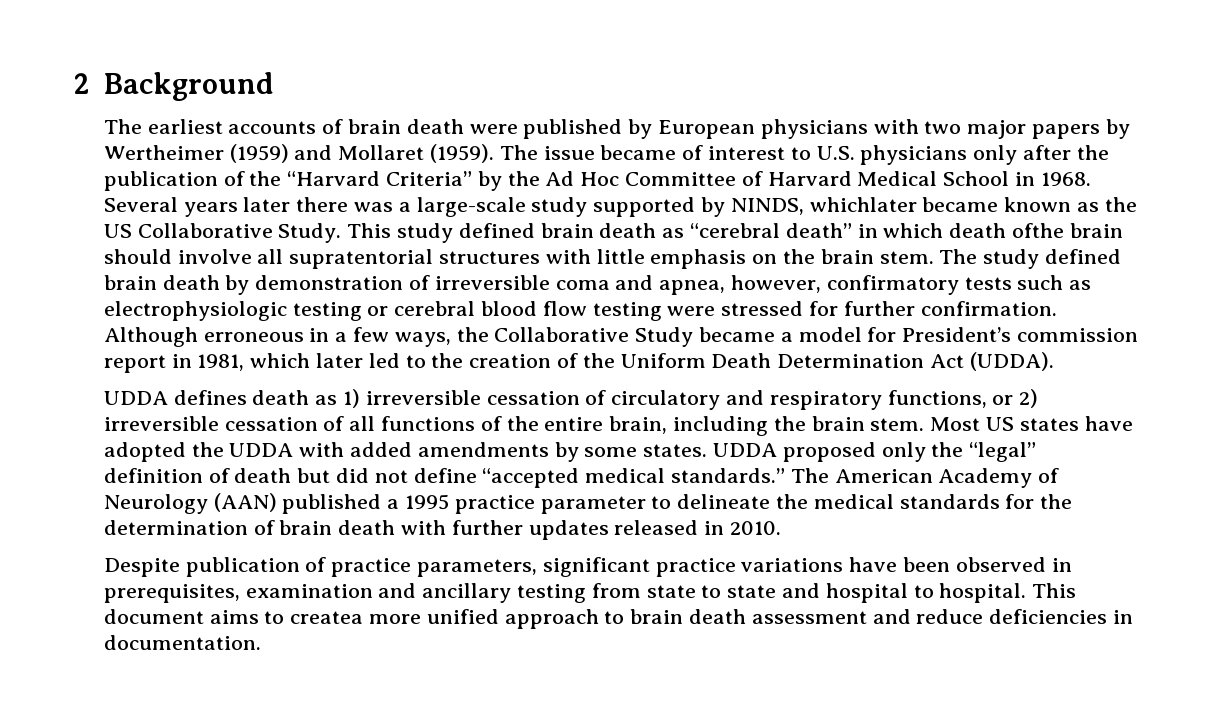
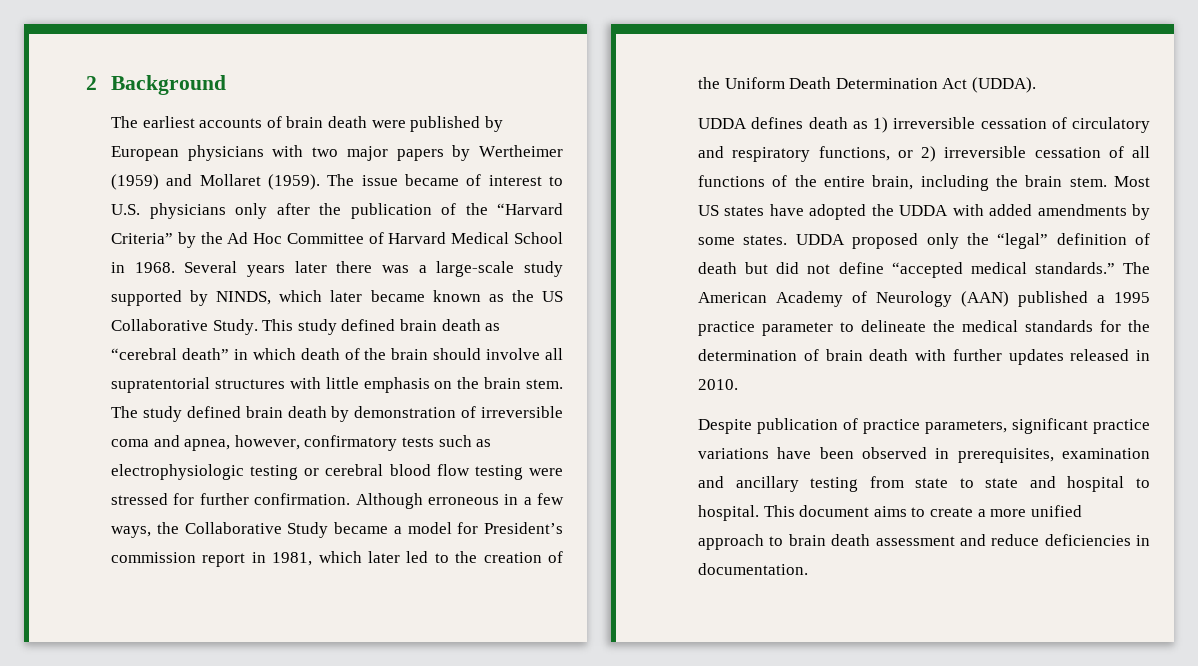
[809,197,917,212] whichlater -> [279,290,363,302] which later
[1012,223,1065,238] ofthe -> [344,348,387,360] of the
[290,611,364,624] createa -> [929,507,986,517] create a

